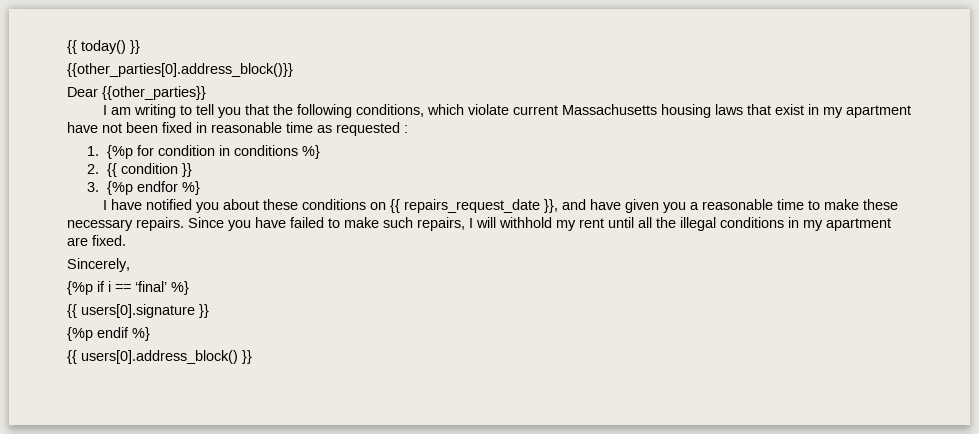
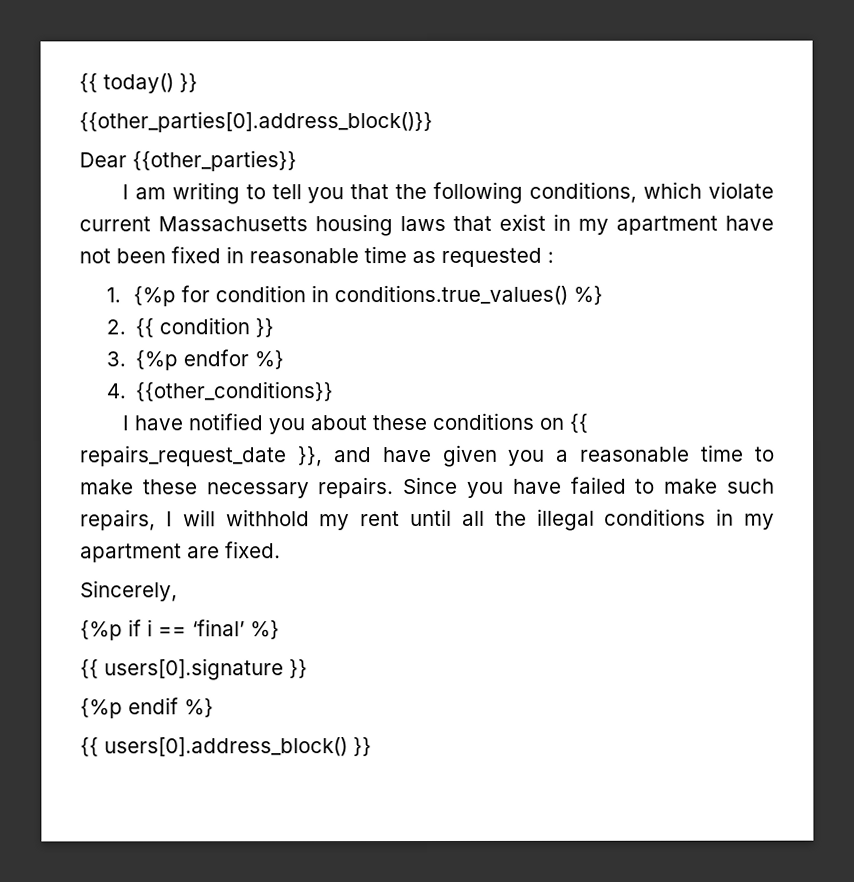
[233,145,298,156] conditions -> [334,284,569,306] conditions.true_values()
(200, 188) none -> [106,381,334,402] // 4. {{other_conditions}}

